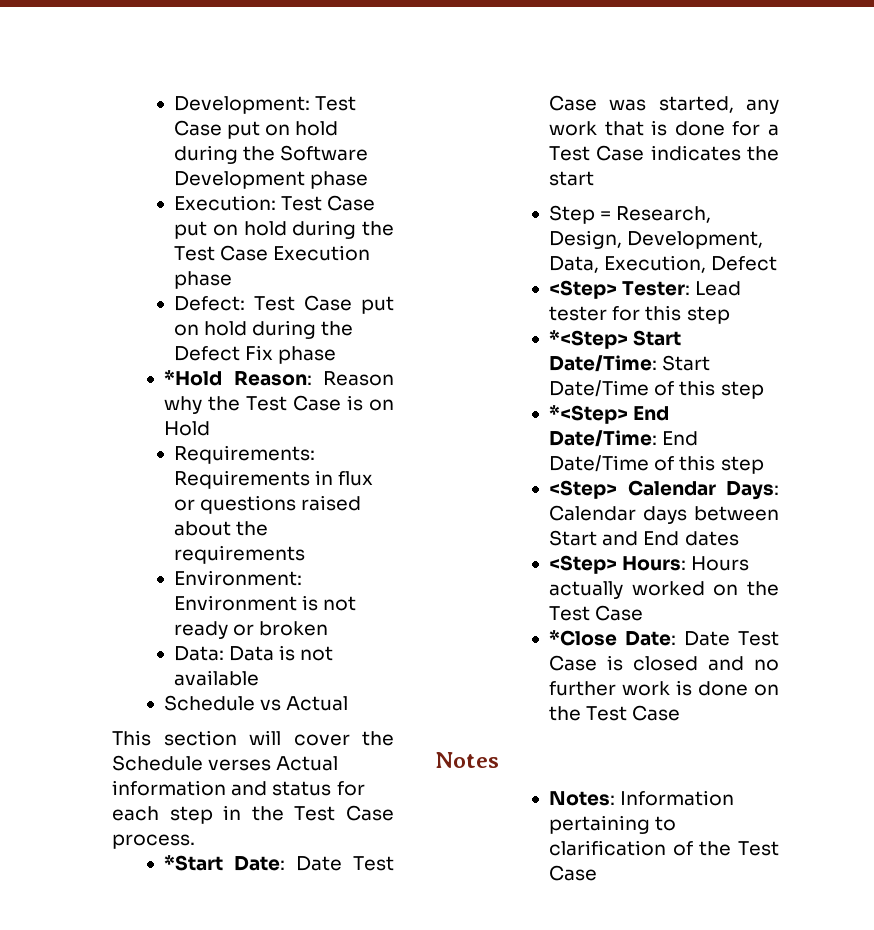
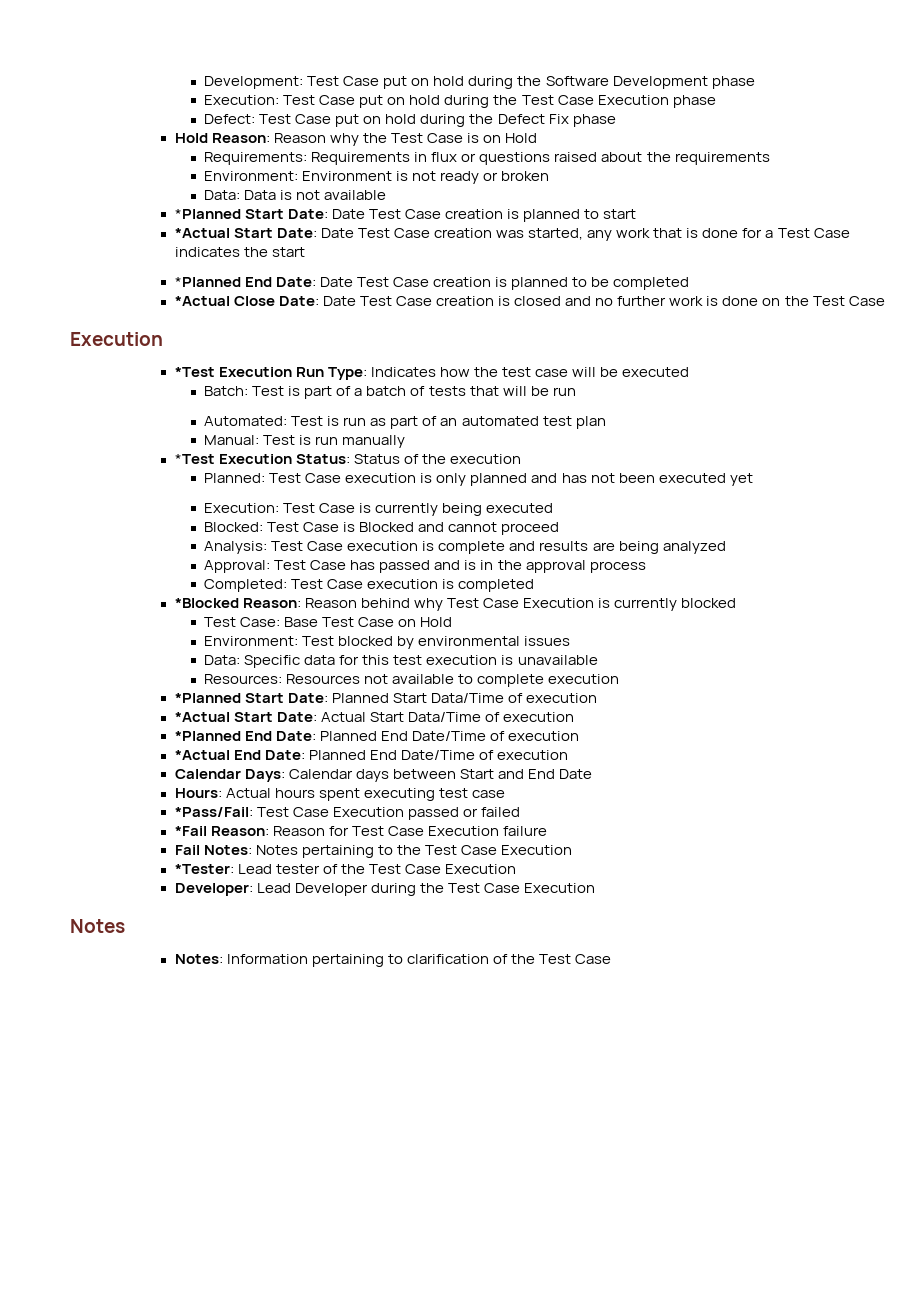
[164,370,223,386] *Hold -> [174,133,208,143] Hold
[164,695,349,711] [112,730,394,746] [112,755,339,771] [112,780,365,796] [112,805,394,824] [112,834,196,849] [164,855,394,871] [549,95,598,111] Schedule vs Actual // This section will cover the Schedule verses Actual information and status for each step in the Test Case process. // *Start Date: Date Test Case -> [174,209,637,222] [174,228,493,238] *Planned Start Date: Date Test Case creation is planned to start // *Actual Start Date: Date Test Case creation
[549,205,712,224] [549,230,764,249] [549,255,778,273] [549,280,742,299] [549,305,730,324] [549,330,682,349] [549,355,711,372] [549,380,764,399] [549,405,670,424] [549,430,699,447] [549,455,764,474] [549,480,779,500] [549,505,779,524] [549,530,739,546] [549,555,750,574] [549,581,779,599] [549,605,644,621] [549,630,779,646] [549,655,598,671] Step = Research, Design, Development, Data, Execution, Defect // <Step> Tester: Lead tester for this step // *<Step> Start Date/Time: Start Date/Time of this step // *<Step> End Date/Time: End Date/Time of this step // <Step> Calendar Days: Calendar days between Start and End dates // <Step> Hours: Hours actually worked on the Test Case // *Close Date: Date Test Case -> [174,277,690,290] [174,296,495,306] *Planned End Date: Date Test Case creation is planned to be completed // *Actual Close Date: Date Test Case creation
(681, 713) none -> [70,332,163,346] [174,367,690,380] [204,386,576,399] [204,416,606,429] [204,435,406,448] [174,454,522,464] [204,473,753,486] [204,503,554,516] [204,522,560,535] [204,541,726,554] [204,560,646,573] [204,579,535,592] [174,598,737,611] [204,617,453,627] [204,636,571,649] [204,655,598,668] [204,674,620,687] [174,693,598,703] [174,712,575,722] [174,731,580,741] [174,750,569,760] [174,769,593,782] [174,788,506,801] [174,807,521,820] [174,826,548,836] [174,845,573,858] [174,864,517,874] [174,883,596,896] // Execution // *Test Execution Run Type: Indicates how the test case will be executed // Batch: Test is part of a batch of tests that will be run // Automated: Test is run as part of an automated test plan // Manual: Test is run manually // *Test Execution Status: Status of the execution // Planned: Test Case execution is only planned and has not been executed yet // Execution: Test Case is currently being executed // Blocked: Test Case is Blocked and cannot proceed // Analysis: Test Case execution is complete and results are being analyzed // Approval: Test Case has passed and is in the approval process // Completed: Test Case execution is completed // *Blocked Reason: Reason behind why Test Case Execution is currently blocked // Test Case: Base Test Case on Hold // Environment: Test blocked by environmental issues // Data: Specific data for this test execution is unavailable // Resources: Resources not available to complete execution // *Planned Start Date: Planned Start Data/Time of execution // *Actual Start Date: Actual Start Data/Time of execution // *Planned End Date: Planned End Date/Time of execution // *Actual End Date: Planned End Date/Time of execution // Calendar Days: Calendar days between Start and End Date // Hours: Actual hours spent executing test case // *Pass/Fail: Test Case Execution passed or failed // *Fail Reason: Reason for Test Case Execution failure // Fail Notes: Notes pertaining to the Test Case Execution // *Tester: Lead tester of the Test Case Execution // Developer: Lead Developer during the Test Case Execution

